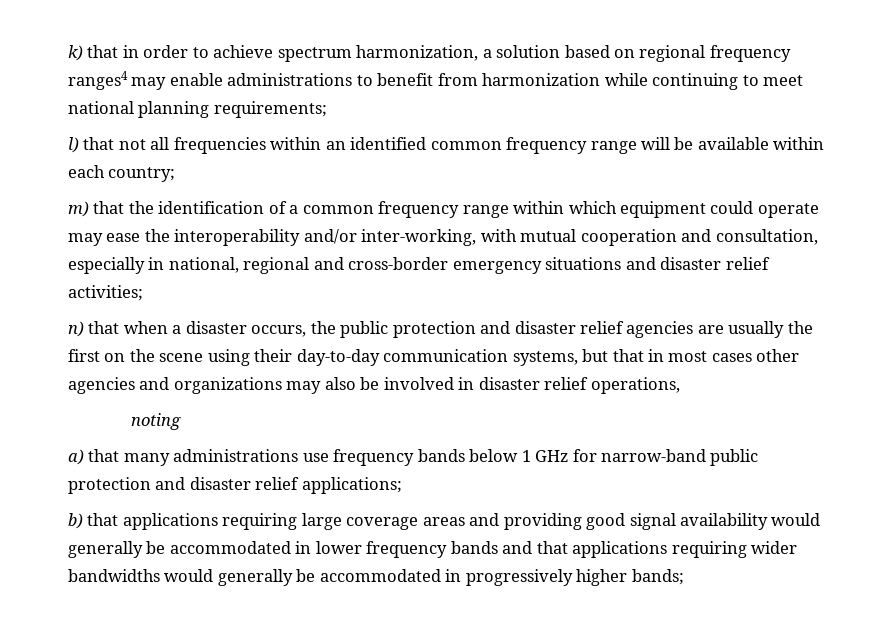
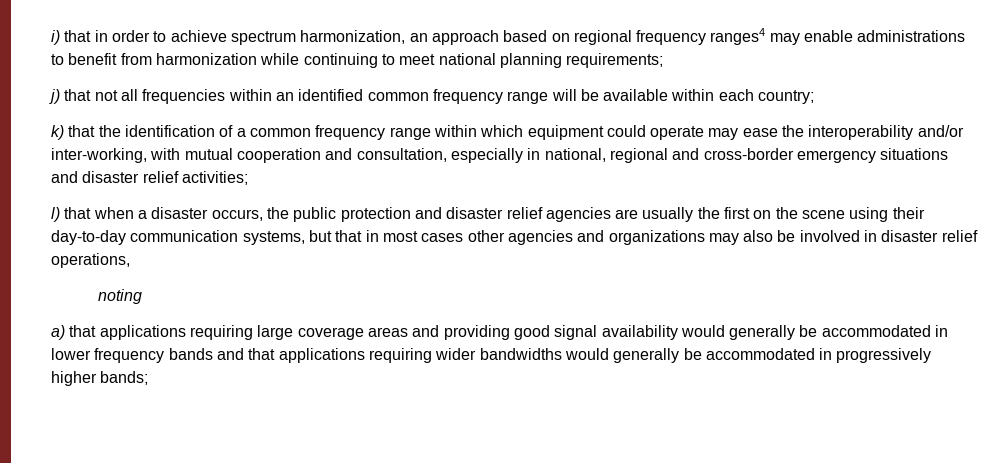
[68,45,83,61] k) -> [51,30,60,45] i)
[482,45,561,58] a solution -> [409,30,499,45] an approach
[68,137,79,153] l) -> [49,89,60,104] j)
[68,201,89,217] m) -> [51,125,64,140] k)
[68,321,84,337] n) -> [51,207,60,222] l)
[123,449,759,466] [68,477,402,494] [68,513,119,529] many administrations use frequency bands below 1 GHz for narrow-band public protection and disaster relief applications; // b) that -> (97, 331) none

